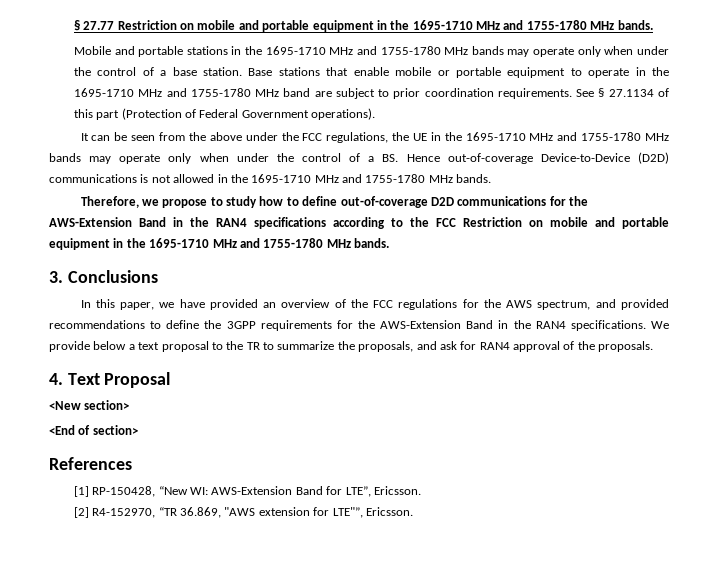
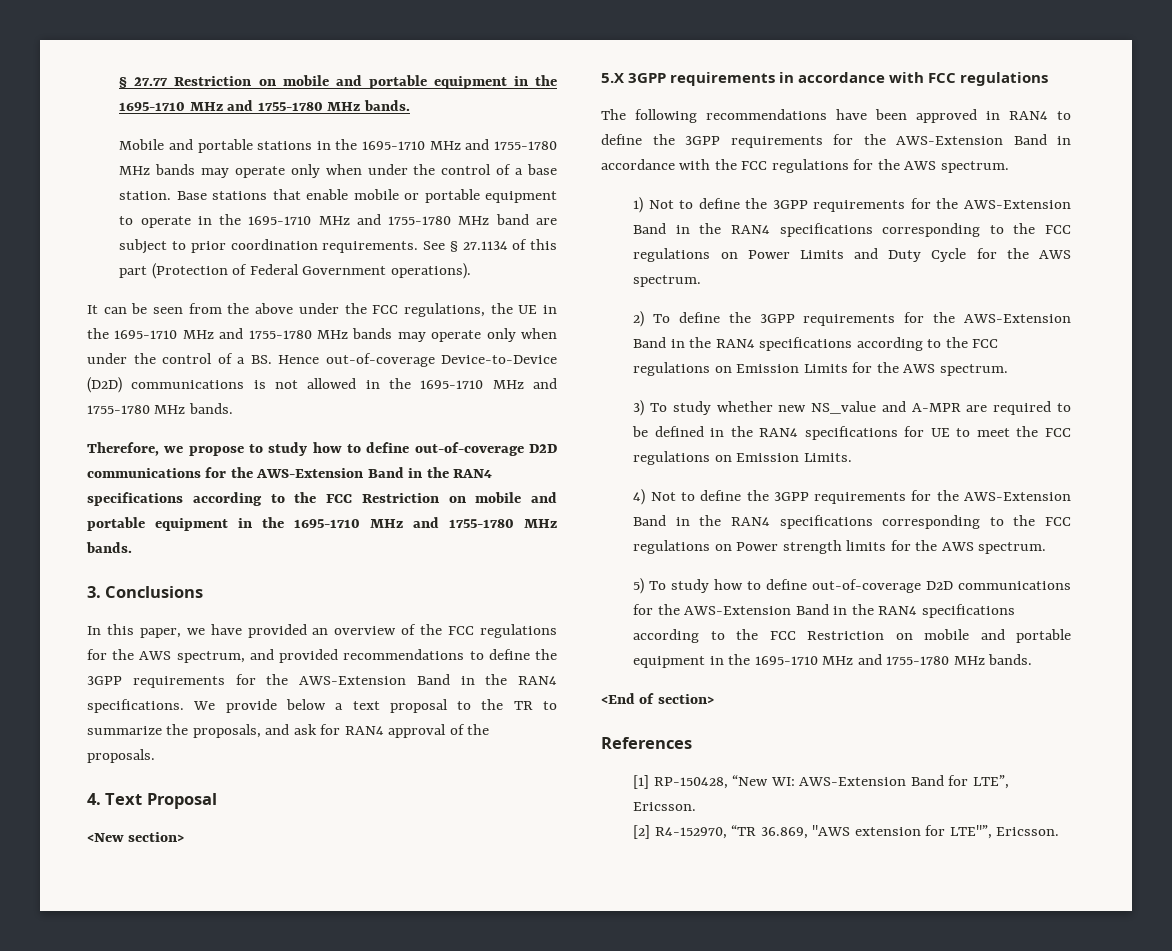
(130, 405) none -> [601,72,1049,86] [601,109,1071,123] [601,134,1071,148] [601,159,1009,173] [633,197,1071,213] [633,223,1071,237] [633,248,1071,262] [633,275,702,287] [633,311,1071,327] [633,337,998,351] [633,362,1008,376] [633,400,1071,416] [632,426,1071,440] [633,451,852,465] [633,489,1071,505] [633,515,1071,529] [633,540,1046,554] [633,578,1071,594] [633,604,1015,618] [633,629,1071,643] [633,654,1032,668] // 5.X 3GPP requirements in accordance with FCC regulations // The following recommendations have been approved in RAN4 to define the 3GPP requirements for the AWS-Extension Band in accordance with the FCC regulations for the AWS spectrum. // 1) Not to define the 3GPP requirements for the AWS-Extension Band in the RAN4 specifications corresponding to the FCC regulations on Power Limits and Duty Cycle for the AWS spectrum. // 2) To define the 3GPP requirements for the AWS-Extension Band in the RAN4 specifications according to the FCC regulations on Emission Limits for the AWS spectrum. // 3) To study whether new NS_value and A-MPR are required to be defined in the RAN4 specifications for UE to meet the FCC regulations on Emission Limits. // 4) Not to define the 3GPP requirements for the AWS-Extension Band in the RAN4 specifications corresponding to the FCC regulations on Power strength limits for the AWS spectrum. // 5) To study how to define out-of-coverage D2D communications for the AWS-Extension Band in the RAN4 specifications according to the FCC Restriction on mobile and portable equipment in the 1695-1710 MHz and 1755-1780 MHz bands.

